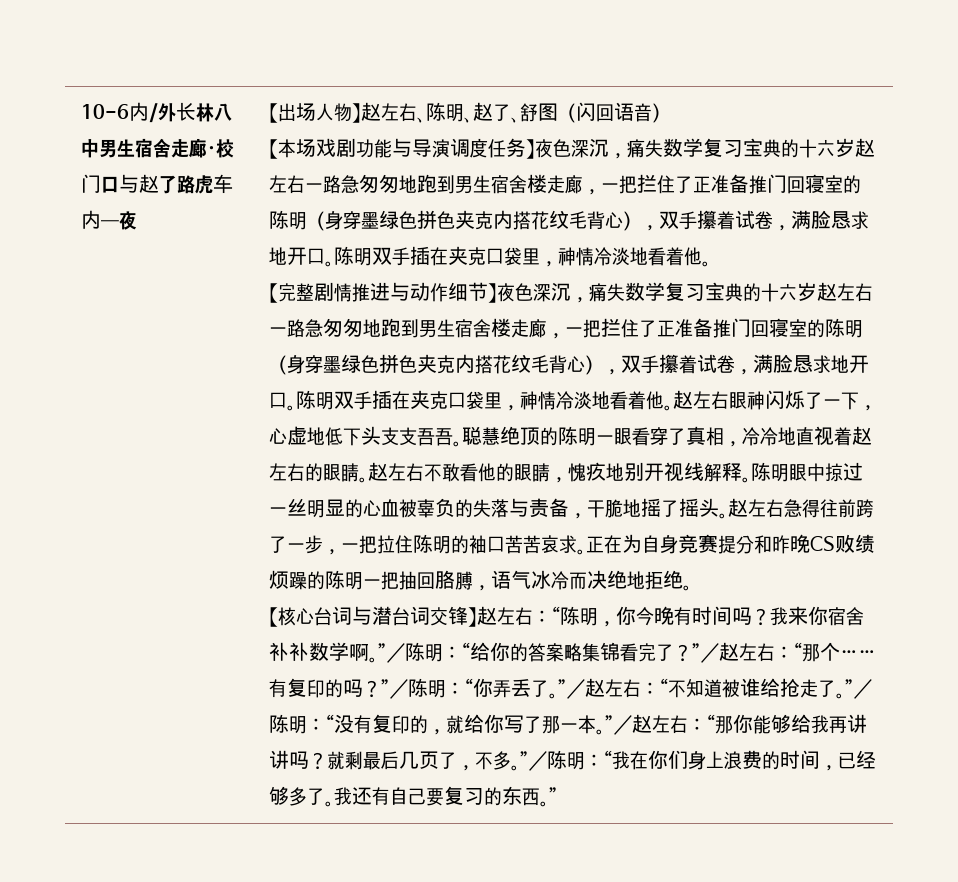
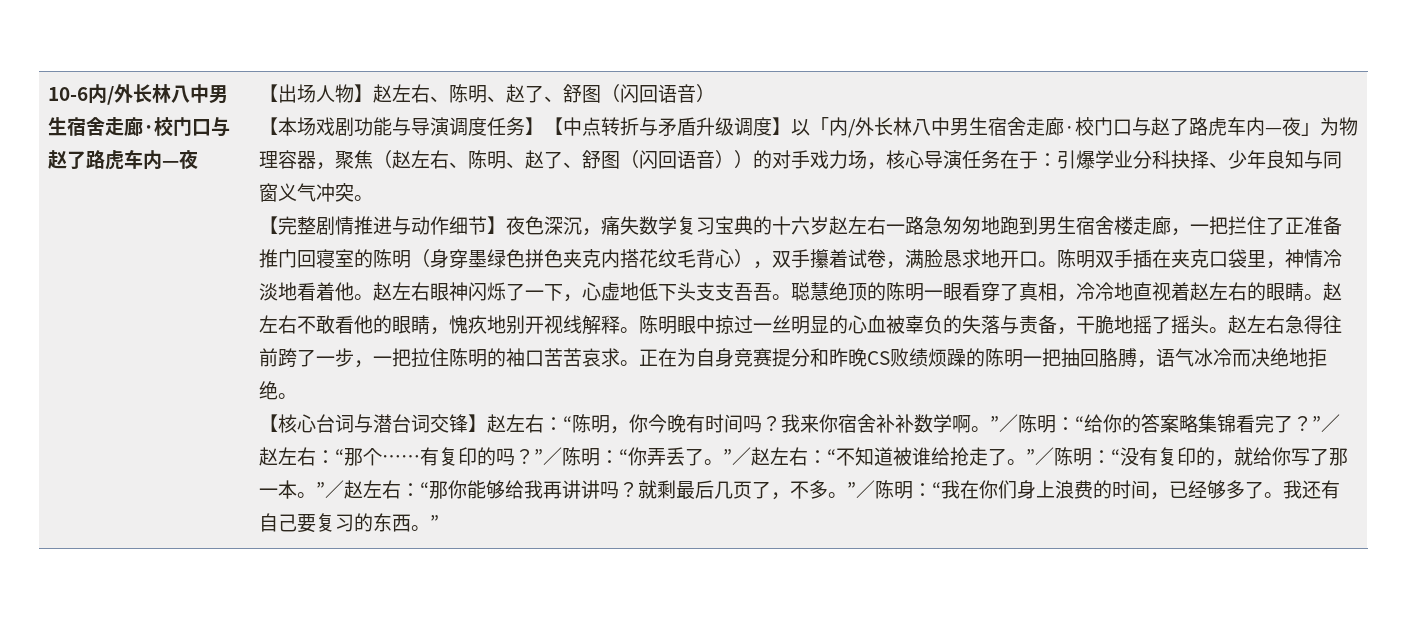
[534,138,875,159] [268,174,861,195] [268,210,869,231] [268,246,702,267] 夜色深沉，痛失数学复习宝典的十六岁赵左右一路急匆匆地跑到男生宿舍楼走廊，一把拦住了正准备推门回寝室的陈明（身穿墨绿色拼色夹克内搭花纹毛背心），双手攥着试卷，满脸恳求地开口。陈明双手插在夹克口袋里，神情冷淡地看着他 -> [544,117,1359,138] [259,150,1343,170] [259,183,355,202] 【中点转折与矛盾升级调度】以「内/外长林八中男生宿舍走廊·校门口与赵了路虎车内—夜」为物理容器，聚焦（赵左右、陈明、赵了、舒图（闪回语音））的对手戏力场，核心导演任务在于：引爆学业分科抉择、少年良知与同窗义气冲突

